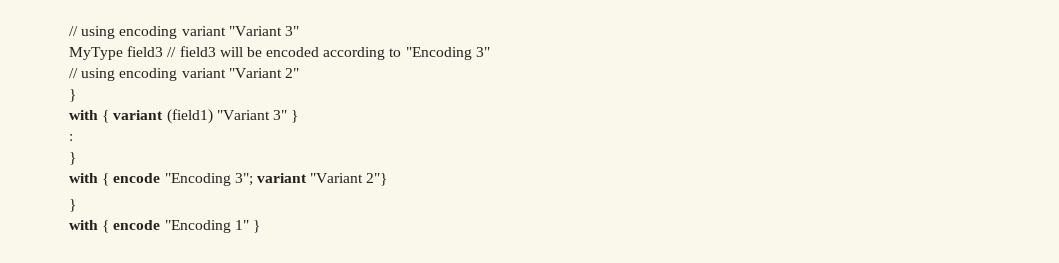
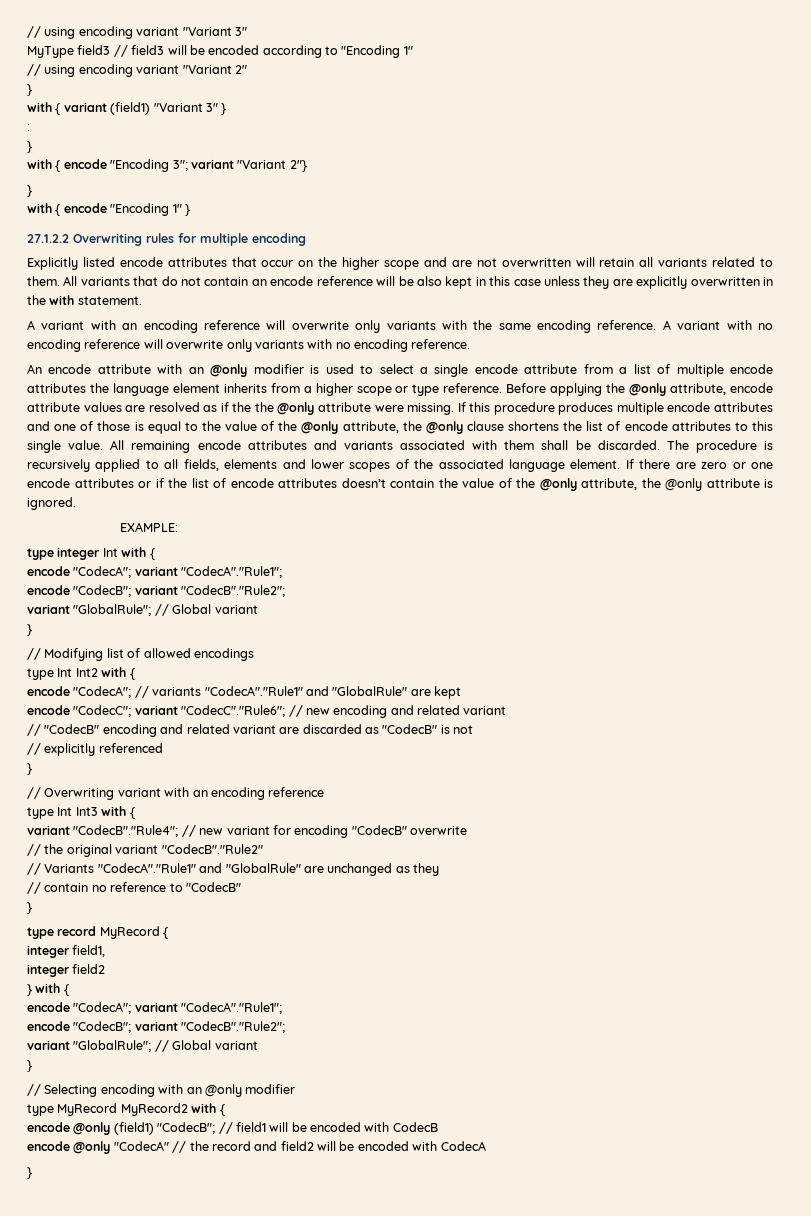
[475,47,490,57] 3" -> [403,46,413,55] 1"
(260, 226) none -> [27,233,306,246] [27,257,774,270] [27,276,773,289] [27,295,142,305] [27,320,774,333] [27,339,471,352] [27,364,774,377] [27,383,774,396] [27,402,773,415] [27,421,774,434] [27,440,773,453] [27,459,774,472] [27,478,773,491] [27,497,76,510] [119,522,178,532] [27,547,155,560] [27,566,283,578] [27,585,286,597] [27,604,258,616] [27,624,32,636] [27,648,254,661] [27,667,135,680] [27,686,461,699] [27,705,507,718] [27,724,474,737] [27,743,163,756] [27,763,32,775] [27,787,325,800] [27,806,135,819] [27,825,467,838] [27,844,263,857] [27,863,439,876] [27,882,241,894] [27,902,32,914] [27,926,169,939] [27,945,106,958] [27,964,106,977] [27,983,69,996] [27,1002,283,1014] [27,1021,286,1033] [27,1040,258,1052] [27,1060,32,1072] [27,1084,296,1097] [27,1103,225,1116] [27,1122,438,1135] [27,1141,486,1154] [27,1167,32,1179] // 27.1.2.2 Overwriting rules for multiple encoding // Explicitly listed encode attributes that occur on the higher scope and are not overwritten will retain all variants related to them. All variants that do not contain an encode reference will be also kept in this case unless they are explicitly overwritten in the with statement. // A variant with an encoding reference will overwrite only variants with the same encoding reference. A variant with no encoding reference will overwrite only variants with no encoding reference. // An encode attribute with an @only modifier is used to select a single encode attribute from a list of multiple encode attributes the language element inherits from a higher scope or type reference. Before applying the @only attribute, encode attribute values are resolved as if the the @only attribute were missing. If this procedure produces multiple encode attributes and one of those is equal to the value of the @only attribute, the @only clause shortens the list of encode attributes to this single value. All remaining encode attributes and variants associated with them shall be discarded. The procedure is recursively applied to all fields, elements and lower scopes of the associated language element. If there are zero or one encode attributes or if the list of encode attributes doesn’t contain the value of the @only attribute, the @only attribute is ignored. // EXAMPLE: // type integer Int with { // encode "CodecA"; variant "CodecA"."Rule1"; // encode "CodecB"; variant "CodecB"."Rule2"; // variant "GlobalRule"; // Global variant // } // // Modifying list of allowed encodings // type Int Int2 with { // encode "CodecA"; // variants "CodecA"."Rule1" and "GlobalRule" are kept // encode "CodecC"; variant "CodecC"."Rule6"; // new encoding and related variant // // "CodecB" encoding and related variant are discarded as "CodecB" is not // // explicitly referenced // } // // Overwriting variant with an encoding reference // type Int Int3 with { // variant "CodecB"."Rule4"; // new variant for encoding "CodecB" overwrite // // the original variant "CodecB"."Rule2" // // Variants "CodecA"."Rule1" and "GlobalRule" are unchanged as they // // contain no reference to "CodecB" // } // type record MyRecord { // integer field1, // integer field2 // } with { // encode "CodecA"; variant "CodecA"."Rule1"; // encode "CodecB"; variant "CodecB"."Rule2"; // variant "GlobalRule"; // Global variant // } // // Selecting encoding with an @only modifier // type MyRecord MyRecord2 with { // encode @only (field1) "CodecB"; // field1 will be encoded with CodecB // encode @only "CodecA" // the record and field2 will be encoded with CodecA // }

